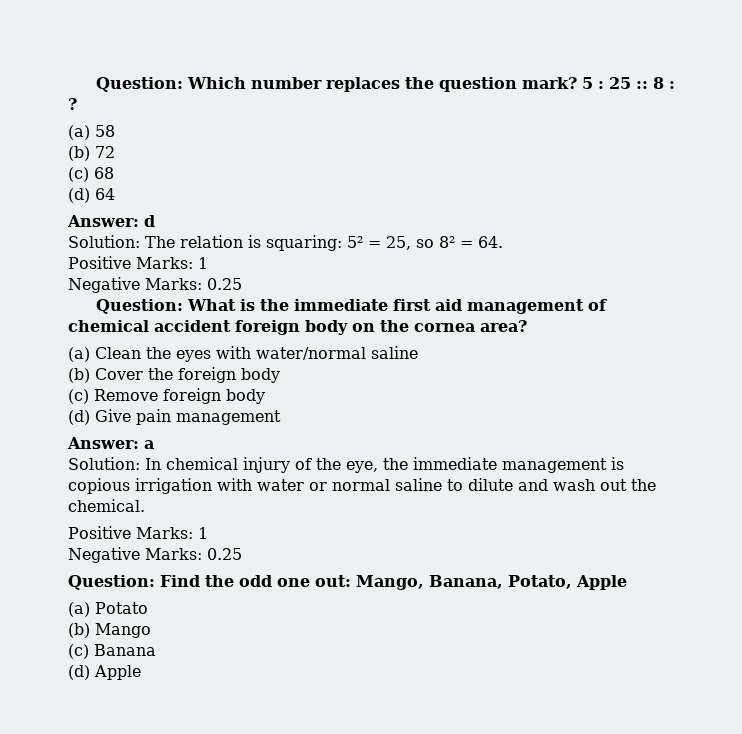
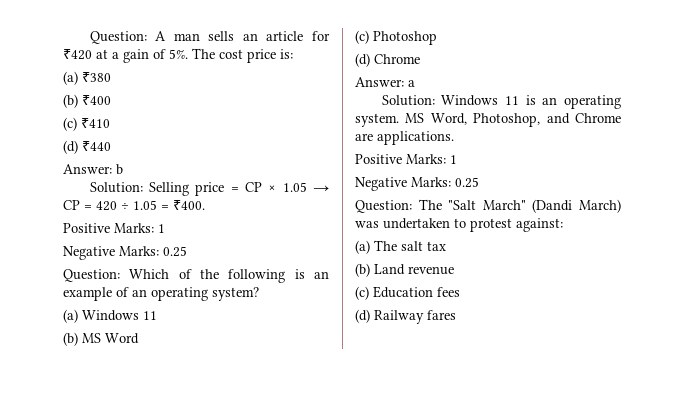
[96,77,676,92] [68,98,77,110] [68,125,115,140] [68,146,115,161] [68,167,114,182] [68,188,115,203] [67,215,155,227] [68,235,503,251] [68,256,208,269] [68,277,242,293] [96,299,608,314] [68,320,527,335] [68,346,418,362] [68,367,280,383] [68,388,265,404] [68,409,281,425] [67,437,154,449] [68,457,624,473] [68,478,656,494] [68,499,145,512] [68,526,208,539] [68,547,242,563] [68,575,627,590] [68,602,148,617] [68,623,151,638] [68,644,156,659] [68,665,141,680] Question: Which number replaces the question mark? 5 : 25 :: 8 : ? // (a) 58 // (b) 72 // (c) 68 // (d) 64 // Answer: d // Solution: The relation is squaring: 5² = 25, so 8² = 64. // Positive Marks: 1 // Negative Marks: 0.25 // Question: What is the immediate first aid management of chemical accident foreign body on the cornea area? // (a) Clean the eyes with water/normal saline // (b) Cover the foreign body // (c) Remove foreign body // (d) Give pain management // Answer: a // Solution: In chemical injury of the eye, the immediate management is copious irrigation with water or normal saline to dilute and wash out the chemical. // Positive Marks: 1 // Negative Marks: 0.25 // Question: Find the odd one out: Mango, Banana, Potato, Apple // (a) Potato // (b) Mango // (c) Banana // (d) Apple -> [89,31,331,44] [63,48,293,63] [63,71,111,85] [63,94,111,108] [63,117,110,131] [63,140,111,154] [63,164,123,175] [89,182,329,196] [63,200,205,211] [63,223,165,233] [63,246,187,260] [63,269,329,283] [63,287,259,301] [63,309,157,323] [63,332,139,346] [355,30,437,45] [355,53,420,67] [355,77,415,87] [381,95,621,109] [355,113,621,127] [355,131,454,145] [355,154,457,164] [355,177,479,191] [355,199,621,213] [355,218,563,232] [355,240,446,254] [355,263,454,277] [355,286,460,300] [355,309,456,324] Question: A man sells an article for ₹420 at a gain of 5%. The cost price is: // (a) ₹380 // (b) ₹400 // (c) ₹410 // (d) ₹440 // Answer: b // Solution: Selling price = CP × 1.05 → CP = 420 ÷ 1.05 = ₹400. // Positive Marks: 1 // Negative Marks: 0.25 // Question: Which of the following is an example of an operating system? // (a) Windows 11 // (b) MS Word // (c) Photoshop // (d) Chrome // Answer: a // Solution: Windows 11 is an operating system. MS Word, Photoshop, and Chrome are applications. // Positive Marks: 1 // Negative Marks: 0.25 // Question: The "Salt March" (Dandi March) was undertaken to protest against: // (a) The salt tax // (b) Land revenue // (c) Education fees // (d) Railway fares

